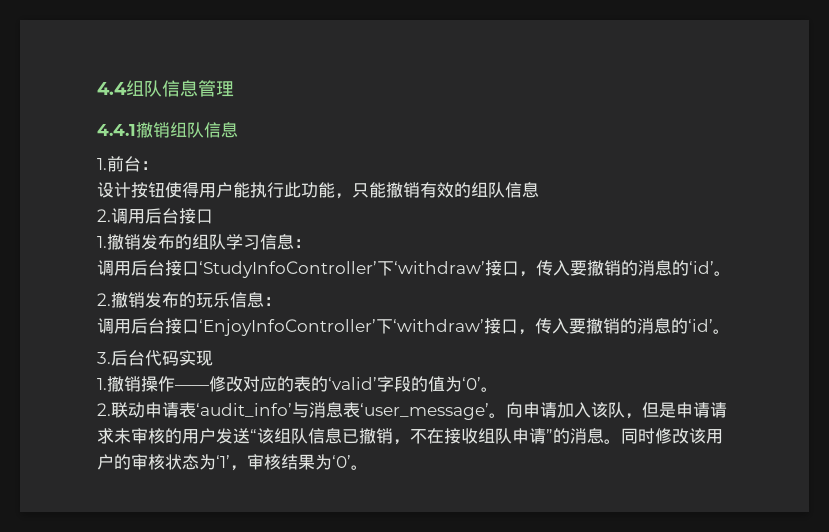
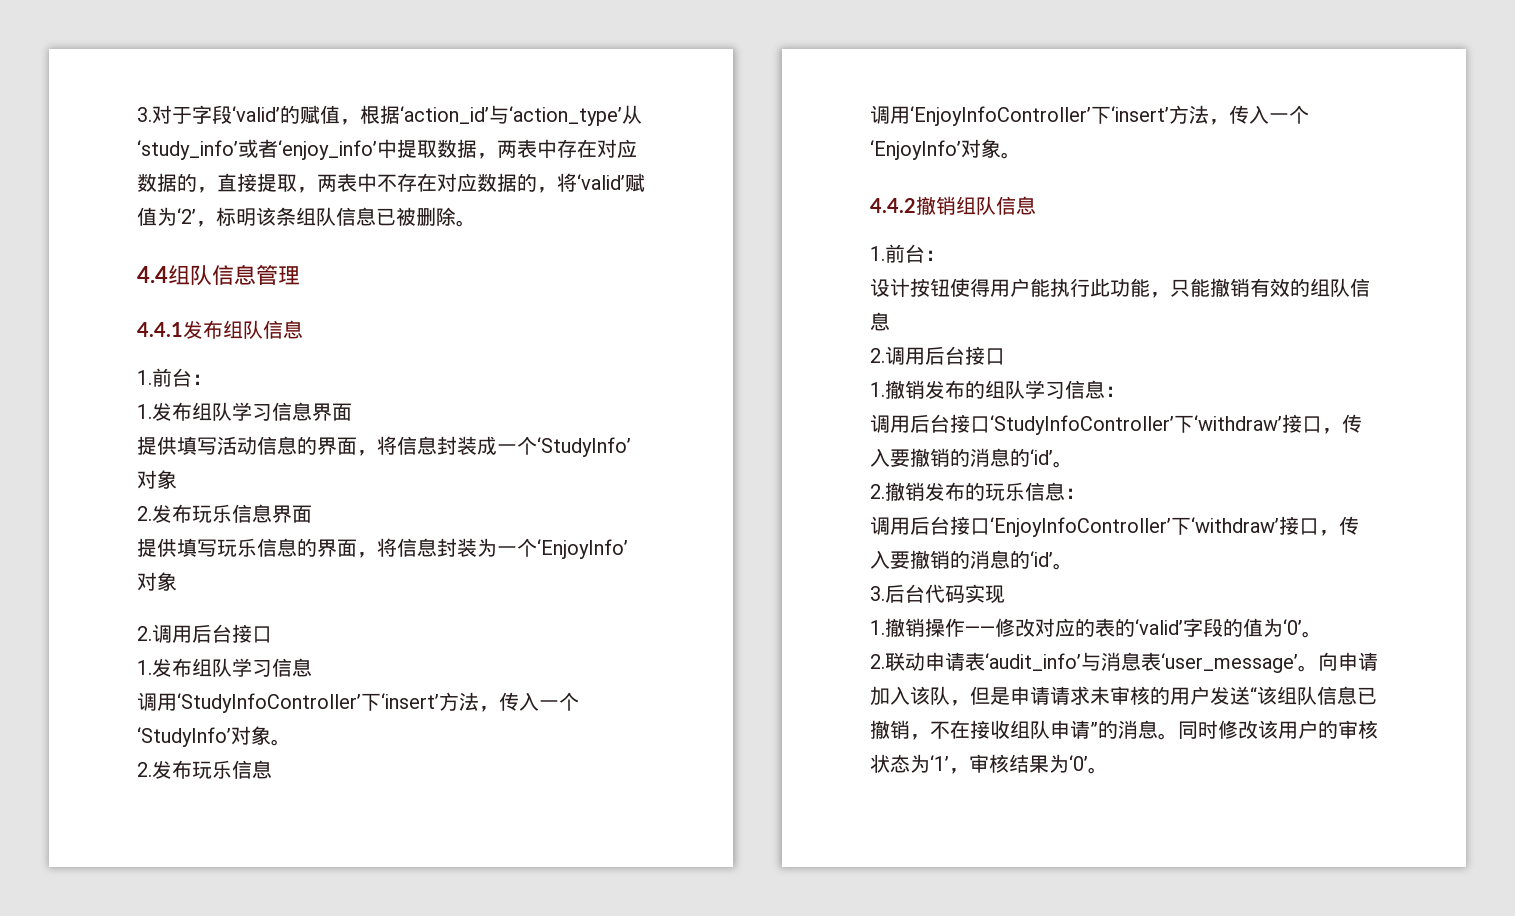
(97, 88) none -> [137,105,642,126] [137,139,637,160] [137,173,645,193] [137,207,476,227] 3.对于字段‘valid’的赋值，根据‘action_id’与‘action_type’从‘study_info’或者‘enjoy_info’中提取数据，两表中存在对应数据的，直接提取，两表中不存在对应数据的，将‘valid’赋值为‘2’，标明该条组队信息已被删除。 //
(136, 130) none -> [183,320,303,339] [137,368,212,387] [137,402,352,421] [137,436,631,457] [137,470,177,489] [137,504,312,523] [137,538,628,559] [137,572,177,591] [137,624,272,643] [137,658,312,677] [137,692,579,713] [137,726,291,747] [137,760,272,779] [870,105,1309,126] [870,139,1021,160] [870,198,916,213] 发布组队信息 // 1.前台： // 1.发布组队学习信息界面 // 提供填写活动信息的界面，将信息封装成一个‘StudyInfo’对象 // 2.发布玩乐信息界面 // 提供填写玩乐信息的界面，将信息封装为一个‘EnjoyInfo’对象 // 2.调用后台接口 // 1.发布组队学习信息 // 调用‘StudyInfoController’下‘insert’方法，传入一个‘StudyInfo’对象。 // 2.发布玩乐信息 // 调用‘EnjoyInfoController’下‘insert’方法，传入一个‘EnjoyInfo’对象。 // 4.4.2

